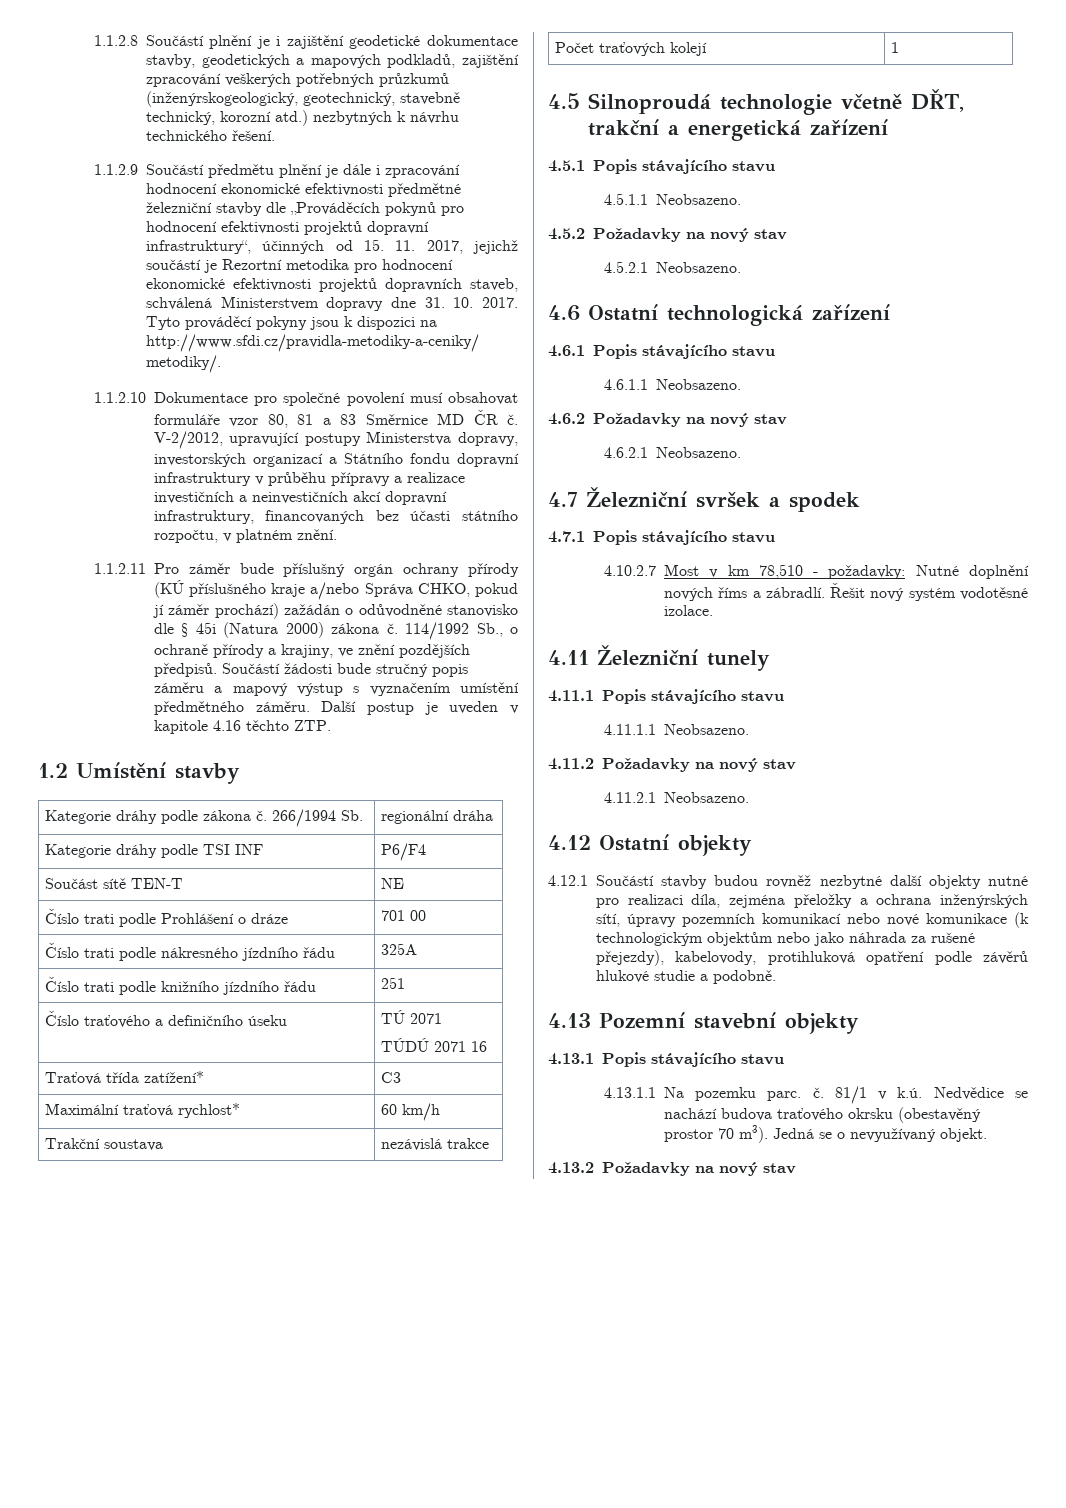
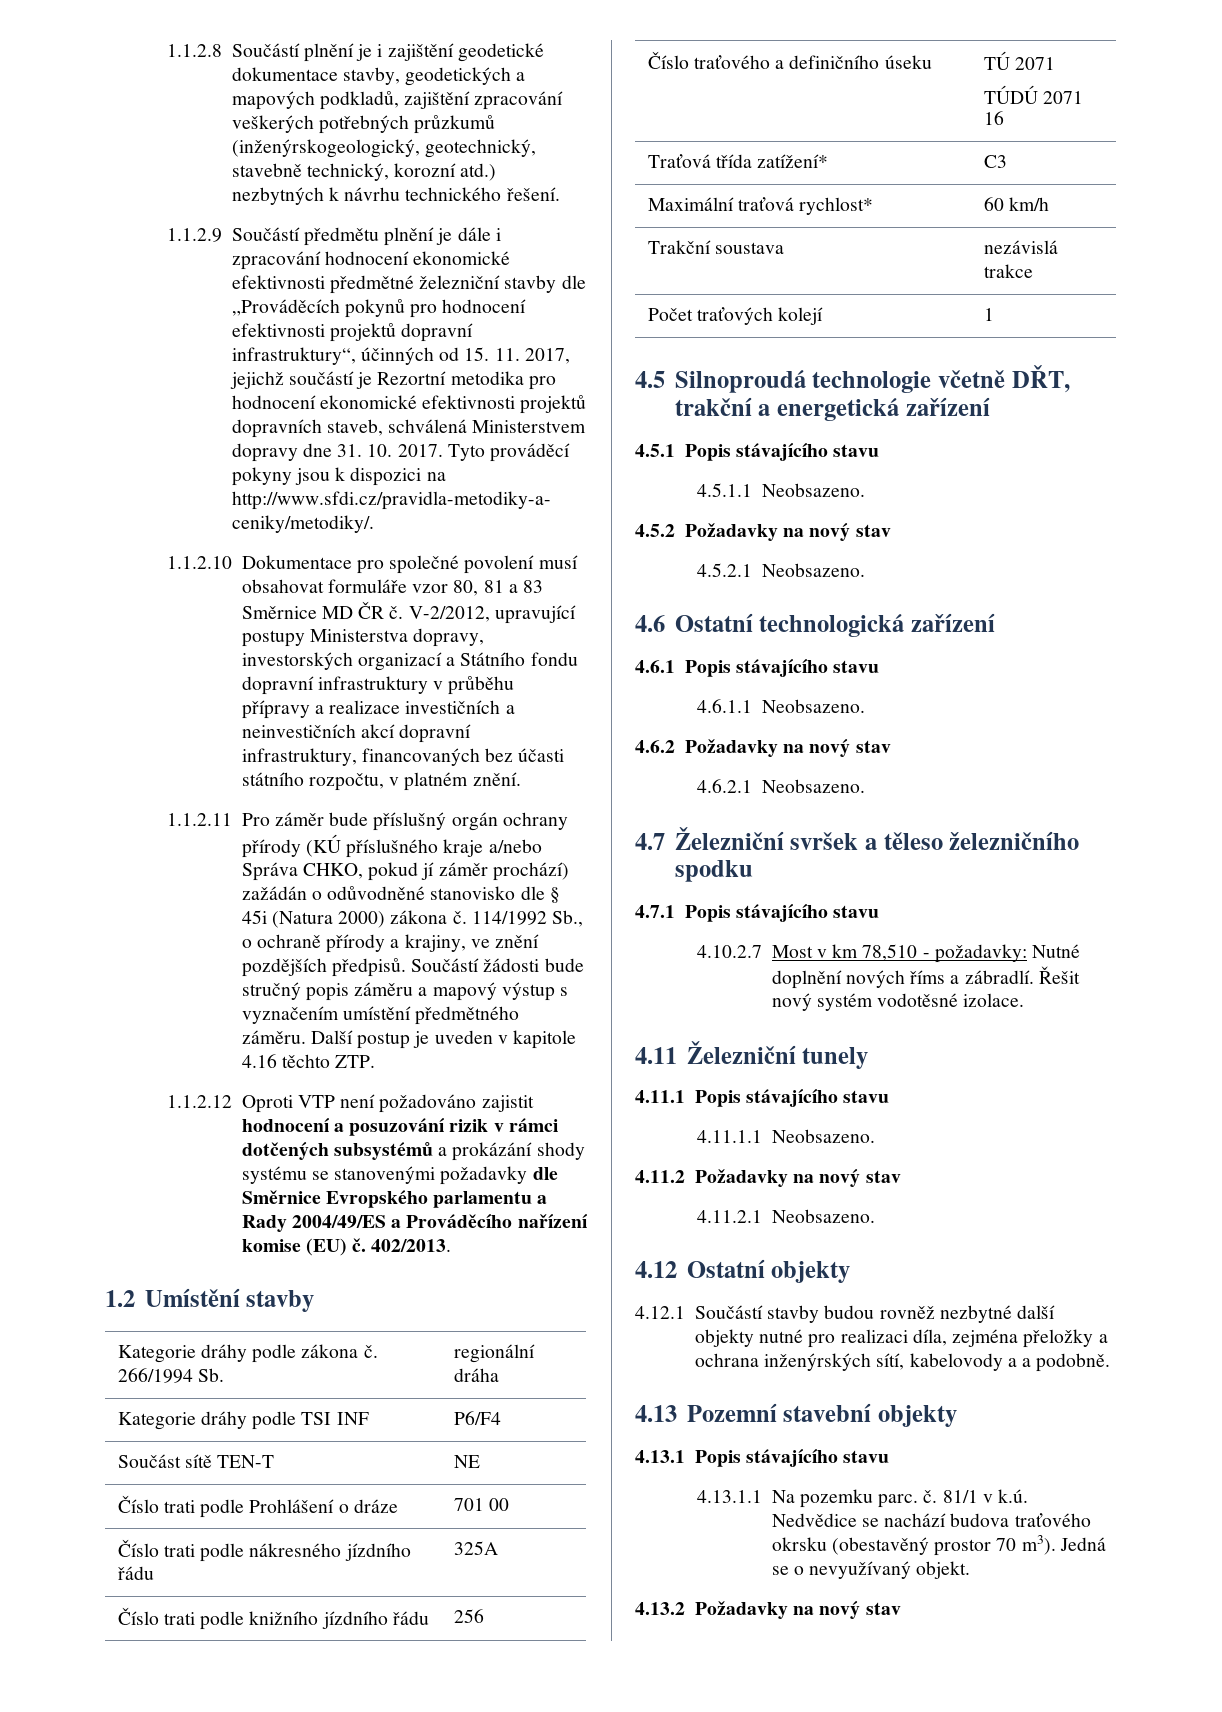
(331, 725) none -> [166,1094,534,1113] [241,1118,558,1136] [241,1142,585,1161] [241,1166,558,1185] [241,1190,548,1208] [241,1214,588,1232] [241,1238,452,1256] // 1.1.2.12 Oproti VTP není požadováno zajistit hodnocení a posuzování rizik v rámci dotčených subsystémů a prokázání shody systému se stanovenými požadavky dle Směrnice Evropského parlamentu a Rady 2004/49/ES a Prováděcího nařízení komise (EU) č. 402/2013.
[381,977,406,989] 251 -> [453,1609,484,1623] 256
[789,492,860,512] spodek -> [883,831,1080,850] [674,860,753,882] těleso železničního spodku
[627,912,1029,928] [596,932,975,946] [596,950,1028,966] [596,970,695,983] úpravy pozemních komunikací nebo nové komunikace (k technologickým objektům nebo jako náhrada za rušené přejezdy), kabelovody, protihluková opatření podle závěrů hlukové studie -> [909,1353,1017,1371] kabelovody a

